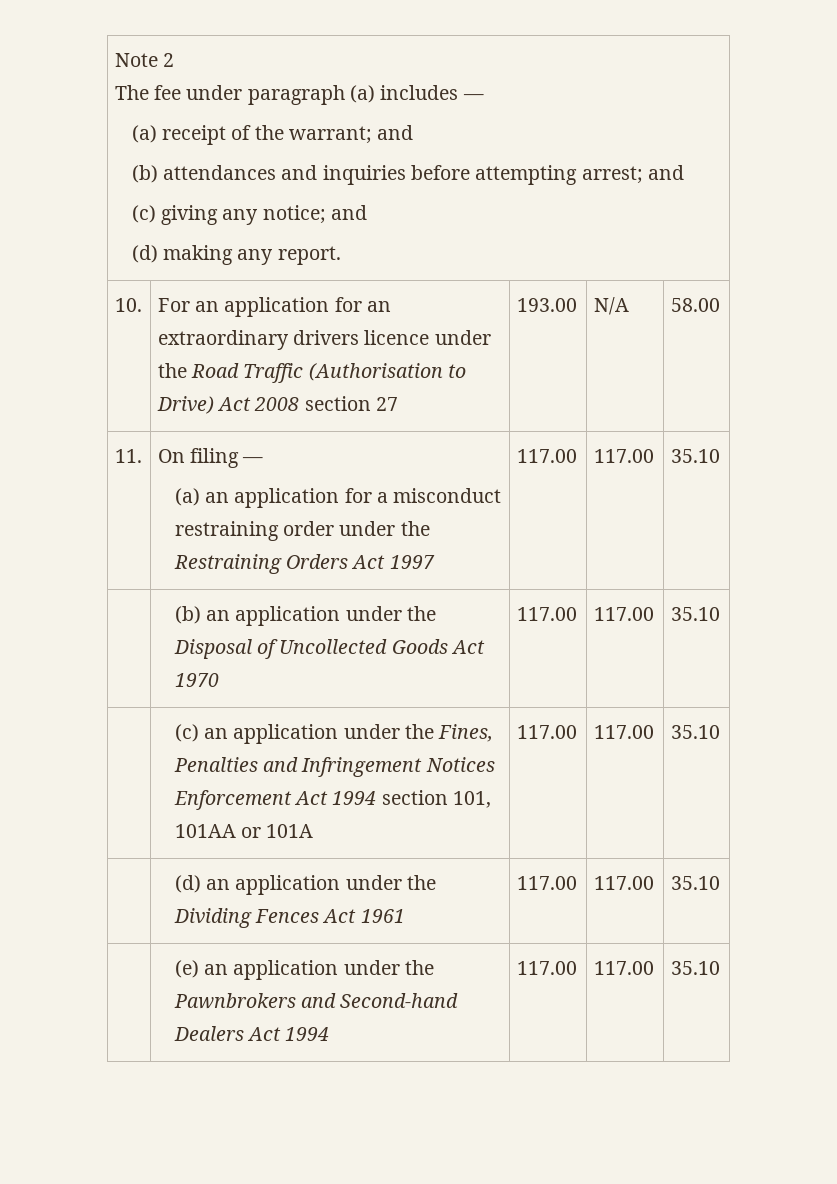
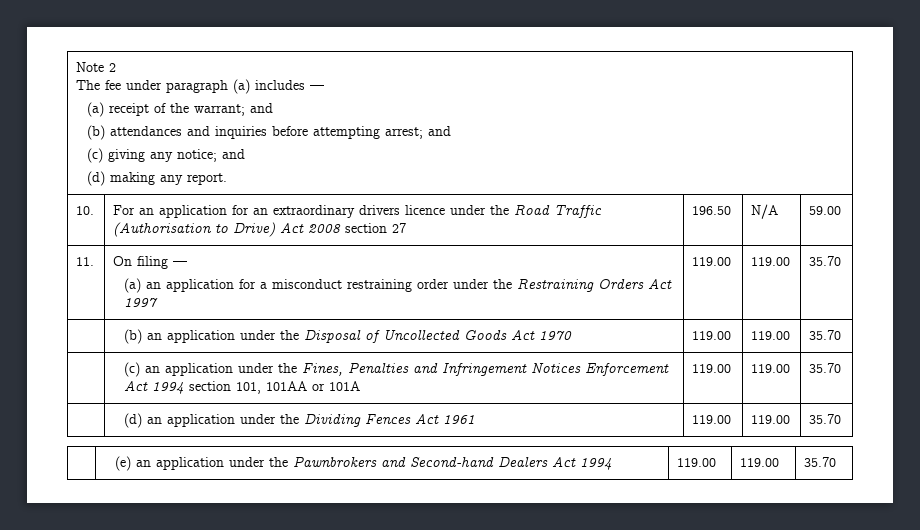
[516,298,577,312] 193.00 -> [692,206,732,215] 196.50
[670,298,720,312] 58.00 -> [809,206,842,215] 59.00
[516,449,577,463] [593,449,654,463] [670,449,720,463] 117.00 | 117.00 | 35.10 -> [692,257,732,266] [751,257,791,266] [809,256,842,266] 119.00 | 119.00 | 35.70
[516,607,577,621] [593,607,654,621] [670,607,720,621] 117.00 | 117.00 | 35.10 -> [692,331,732,340] [751,331,791,340] [809,330,842,340] 119.00 | 119.00 | 35.70
[516,725,577,739] [593,725,654,739] [670,725,720,739] 117.00 | 117.00 | 35.10 -> [692,364,732,373] [751,364,791,373] [809,363,842,373] 119.00 | 119.00 | 35.70
[516,876,577,890] [593,876,654,890] [670,876,720,890] 117.00 | 117.00 | 35.10 -> [692,415,732,424] [751,415,791,424] [809,414,842,424] 119.00 | 119.00 | 35.70
[516,961,577,975] [593,961,654,975] [670,961,720,975] 117.00 | 117.00 | 35.10 -> [677,458,717,467] [740,458,780,467] [804,457,837,467] 119.00 | 119.00 | 35.70

